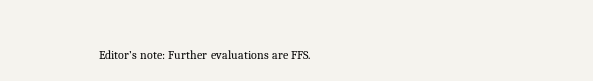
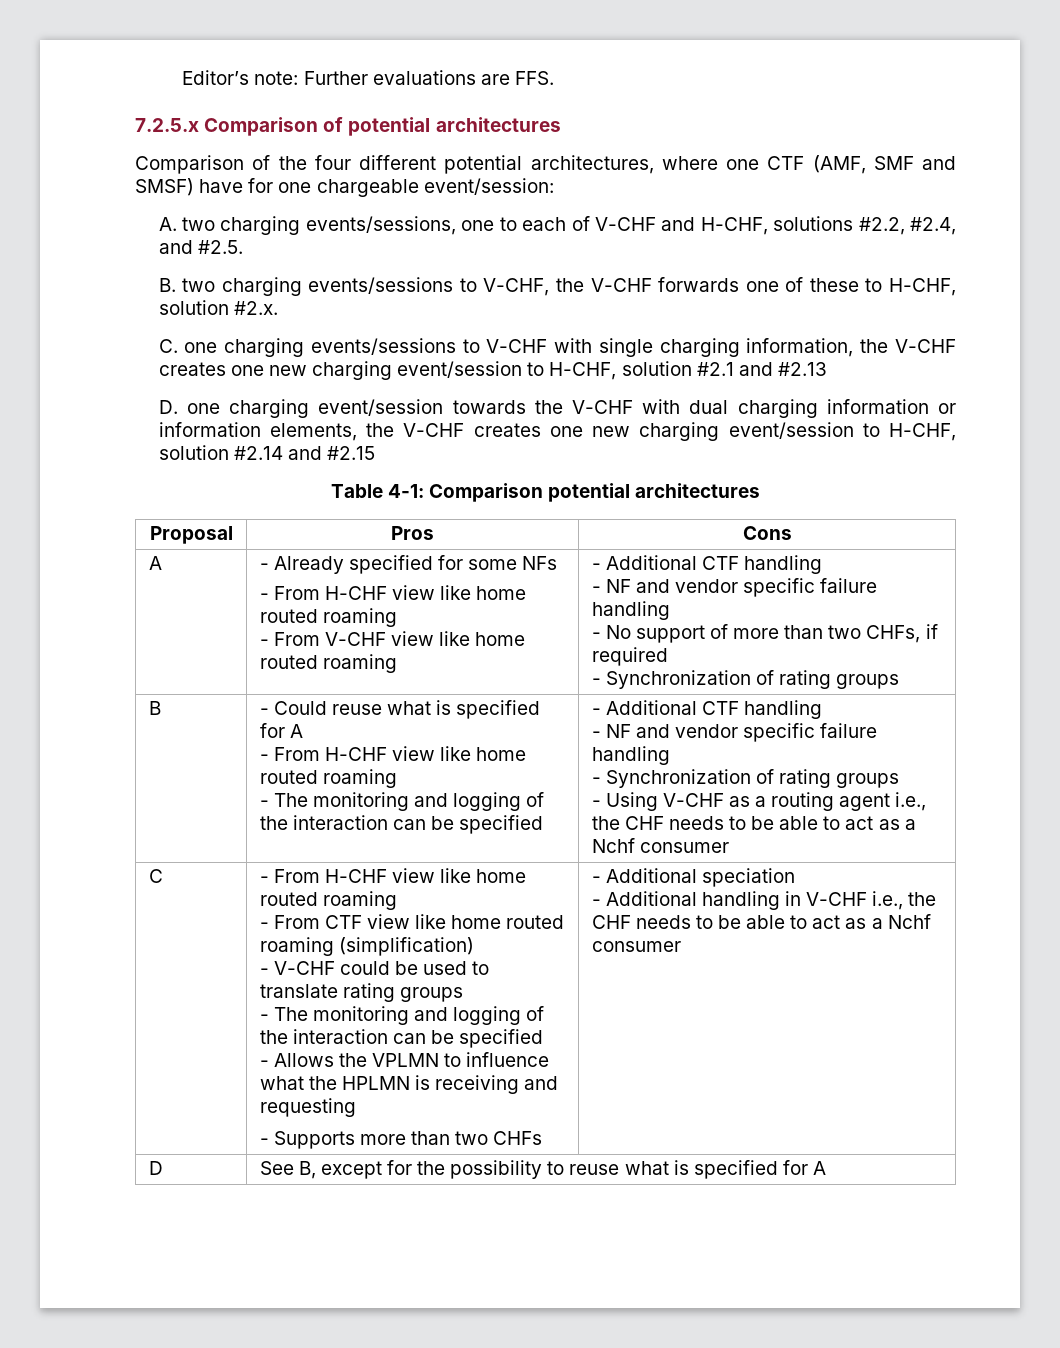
(311, 55) none -> [135,117,561,136] [135,155,956,174] [135,178,554,197] [158,216,956,235] [158,240,243,254] [158,277,956,296] [158,300,278,315] [158,338,957,357] [158,361,827,380] [158,399,957,418] [158,422,957,441] [158,445,376,460] [330,483,761,502] [149,526,233,544] [391,526,434,540] [742,526,792,540] [148,556,162,570] [259,555,558,574] [259,585,527,600] [259,608,397,627] [259,631,526,646] [259,654,397,673] [591,555,822,574] [591,578,878,597] [591,601,670,620] [591,624,938,643] [591,647,668,666] [591,670,900,689] [148,701,161,715] [259,700,541,719] [259,723,303,738] [259,746,527,761] [259,769,397,788] [259,792,545,811] [259,815,544,834] [591,700,822,719] [591,723,878,742] [591,746,670,765] [591,769,900,788] [591,792,927,811] [591,816,916,830] [591,838,729,853] [148,869,163,883] [259,868,527,883] [259,891,397,910] [259,914,565,929] [259,937,474,956] [259,961,490,975] [259,983,463,1002] [259,1006,545,1025] [259,1029,544,1048] [259,1052,550,1067] [259,1075,559,1094] [259,1098,356,1117] [259,1131,543,1149] [591,868,795,887] [591,891,937,910] [591,914,931,929] [591,941,681,952] [148,1161,163,1175] [259,1160,827,1179] // 7.2.5.x Comparison of potential architectures // Comparison of the four different potential architectures, where one CTF (AMF, SMF and SMSF) have for one chargeable event/session: // A. two charging events/sessions, one to each of V-CHF and H-CHF, solutions #2.2, #2.4, and #2.5. // B. two charging events/sessions to V-CHF, the V-CHF forwards one of these to H-CHF, solution #2.x. // C. one charging events/sessions to V-CHF with single charging information, the V-CHF creates one new charging event/session to H-CHF, solution #2.1 and #2.13 // D. one charging event/session towards the V-CHF with dual charging information or information elements, the V-CHF creates one new charging event/session to H-CHF, solution #2.14 and #2.15 // Table 4-1: Comparison potential architectures // Proposal | Pros | Cons // A | - Already specified for some NFs // - From H-CHF view like home routed roaming // - From V-CHF view like home routed roaming | - Additional CTF handling // - NF and vendor specific failure handling // - No support of more than two CHFs, if required // - Synchronization of rating groups // B | - Could reuse what is specified for A // - From H-CHF view like home routed roaming // - The monitoring and logging of the interaction can be specified | - Additional CTF handling // - NF and vendor specific failure handling // - Synchronization of rating groups // - Using V-CHF as a routing agent i.e., the CHF needs to be able to act as a Nchf consumer // C | - From H-CHF view like home routed roaming // - From CTF view like home routed roaming (simplification) // - V-CHF could be used to translate rating groups // - The monitoring and logging of the interaction can be specified // - Allows the VPLMN to influence what the HPLMN is receiving and requesting // - Supports more than two CHFs | - Additional speciation // - Additional handling in V-CHF i.e., the CHF needs to be able to act as a Nchf consumer // D | See B, except for the possibility to reuse what is specified for A

